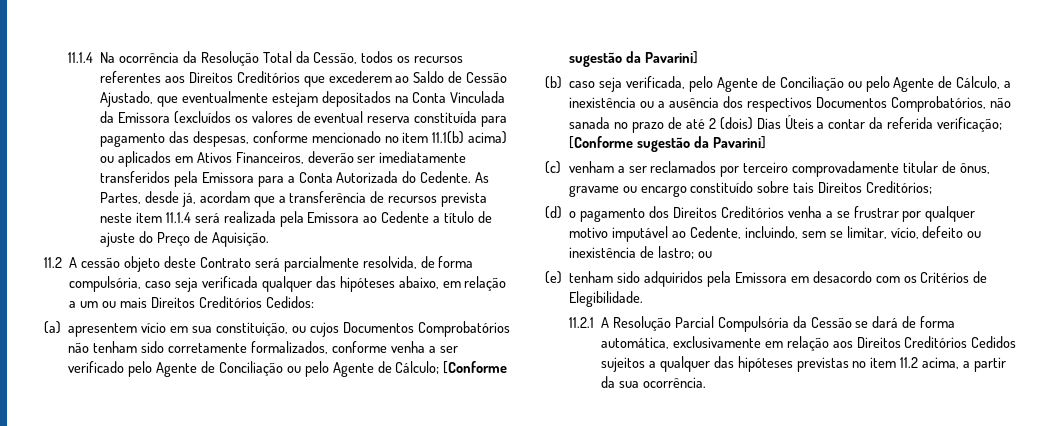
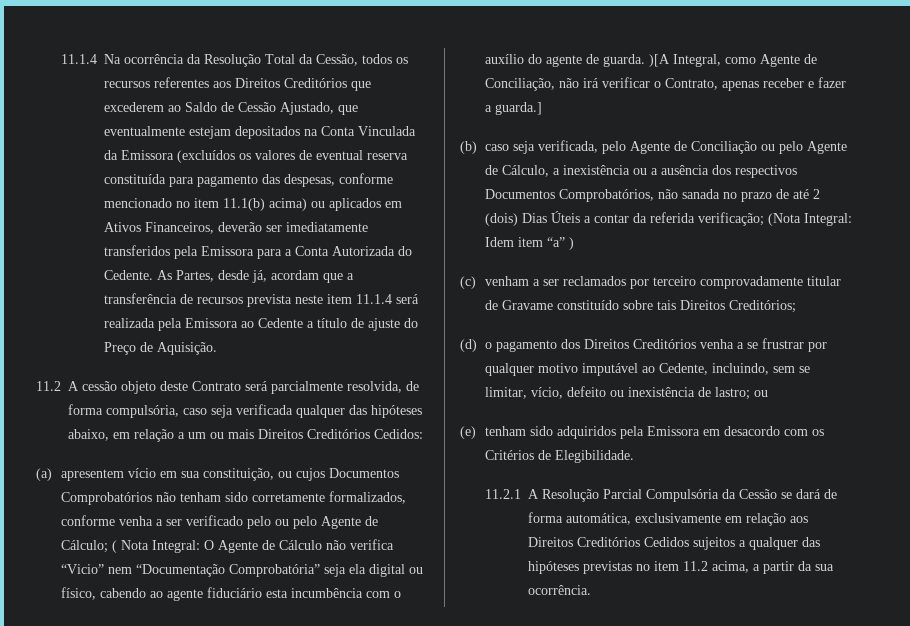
[156,361,283,377] Agente de Conciliação -> (271, 522) none
[443,361,508,374] [569,51,699,67] [Conforme sugestão da Pavarini] -> [111,539,394,553] [60,564,423,577] [60,587,401,601] [484,54,817,67] [484,77,846,91] [484,102,542,115] ( Nota Integral: O Agente de Cálculo não verifica “Vicio” nem “Documentação Comprobatória” seja ela digital ou físico, cabendo ao agente fiduciário esta incumbência com o auxílio do agente de guarda. )[A Integral, como Agente de Conciliação, não irá verificar o Contrato, apenas receber e fazer a guarda.]
[569,136,766,152] [Conforme sugestão da Pavarini] -> [767,213,852,226] [484,237,574,250] (Nota Integral: Idem item “a” )
[959,163,990,174] [568,185,687,197] ônus, gravame ou encargo -> [501,300,553,310] Gravame

